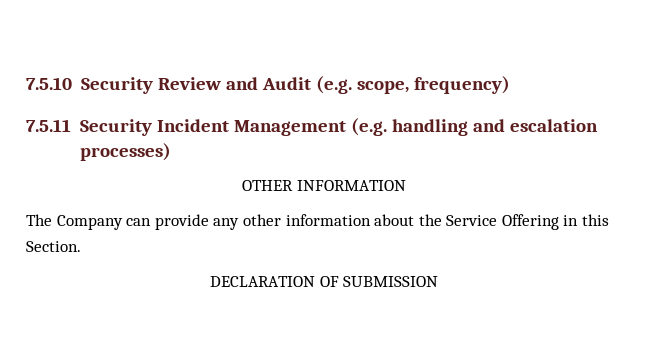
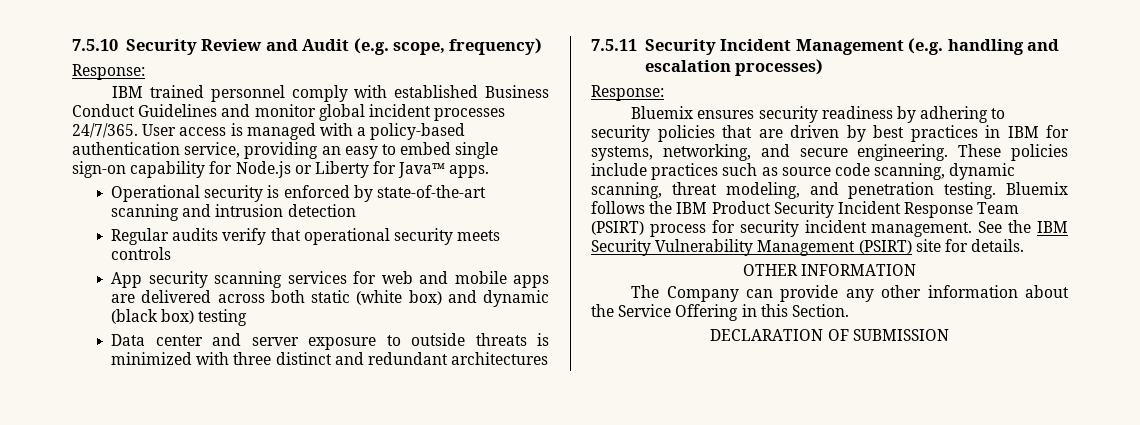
(511, 85) none -> [72,64,145,80] [112,85,549,102] [72,104,506,121] [72,123,466,140] [72,142,499,159] [72,161,490,178] [111,185,487,202] [111,204,356,221] [111,228,501,245] [111,247,172,260] [111,271,549,288] [111,290,549,307] [111,309,248,326] [111,333,549,350] [111,352,549,365] // Response: // IBM trained personnel comply with established Business Conduct Guidelines and monitor global incident processes 24/7/365. User access is managed with a policy-based authentication service, providing an easy to embed single sign-on capability for Node.js or Liberty for Java™ apps. // Operational security is enforced by state-of-the-art scanning and intrusion detection // Regular audits verify that operational security meets controls // App security scanning services for web and mobile apps are delivered across both static (white box) and dynamic (black box) testing // Data center and server exposure to outside threats is minimized with three distinct and redundant architectures
(171, 152) none -> [591,85,664,101] [631,106,1006,123] [591,125,1069,142] [591,144,1068,161] [591,163,1016,180] [591,182,1068,199] [591,201,1020,218] [591,220,1068,237] [591,239,1025,256] // Response: // Bluemix ensures security readiness by adhering to security policies that are driven by best practices in IBM for systems, networking, and secure engineering. These policies include practices such as source code scanning, dynamic scanning, threat modeling, and penetration testing. Bluemix follows the IBM Product Security Incident Response Team (PSIRT) process for security incident management. See the IBM Security Vulnerability Management (PSIRT) site for details.

